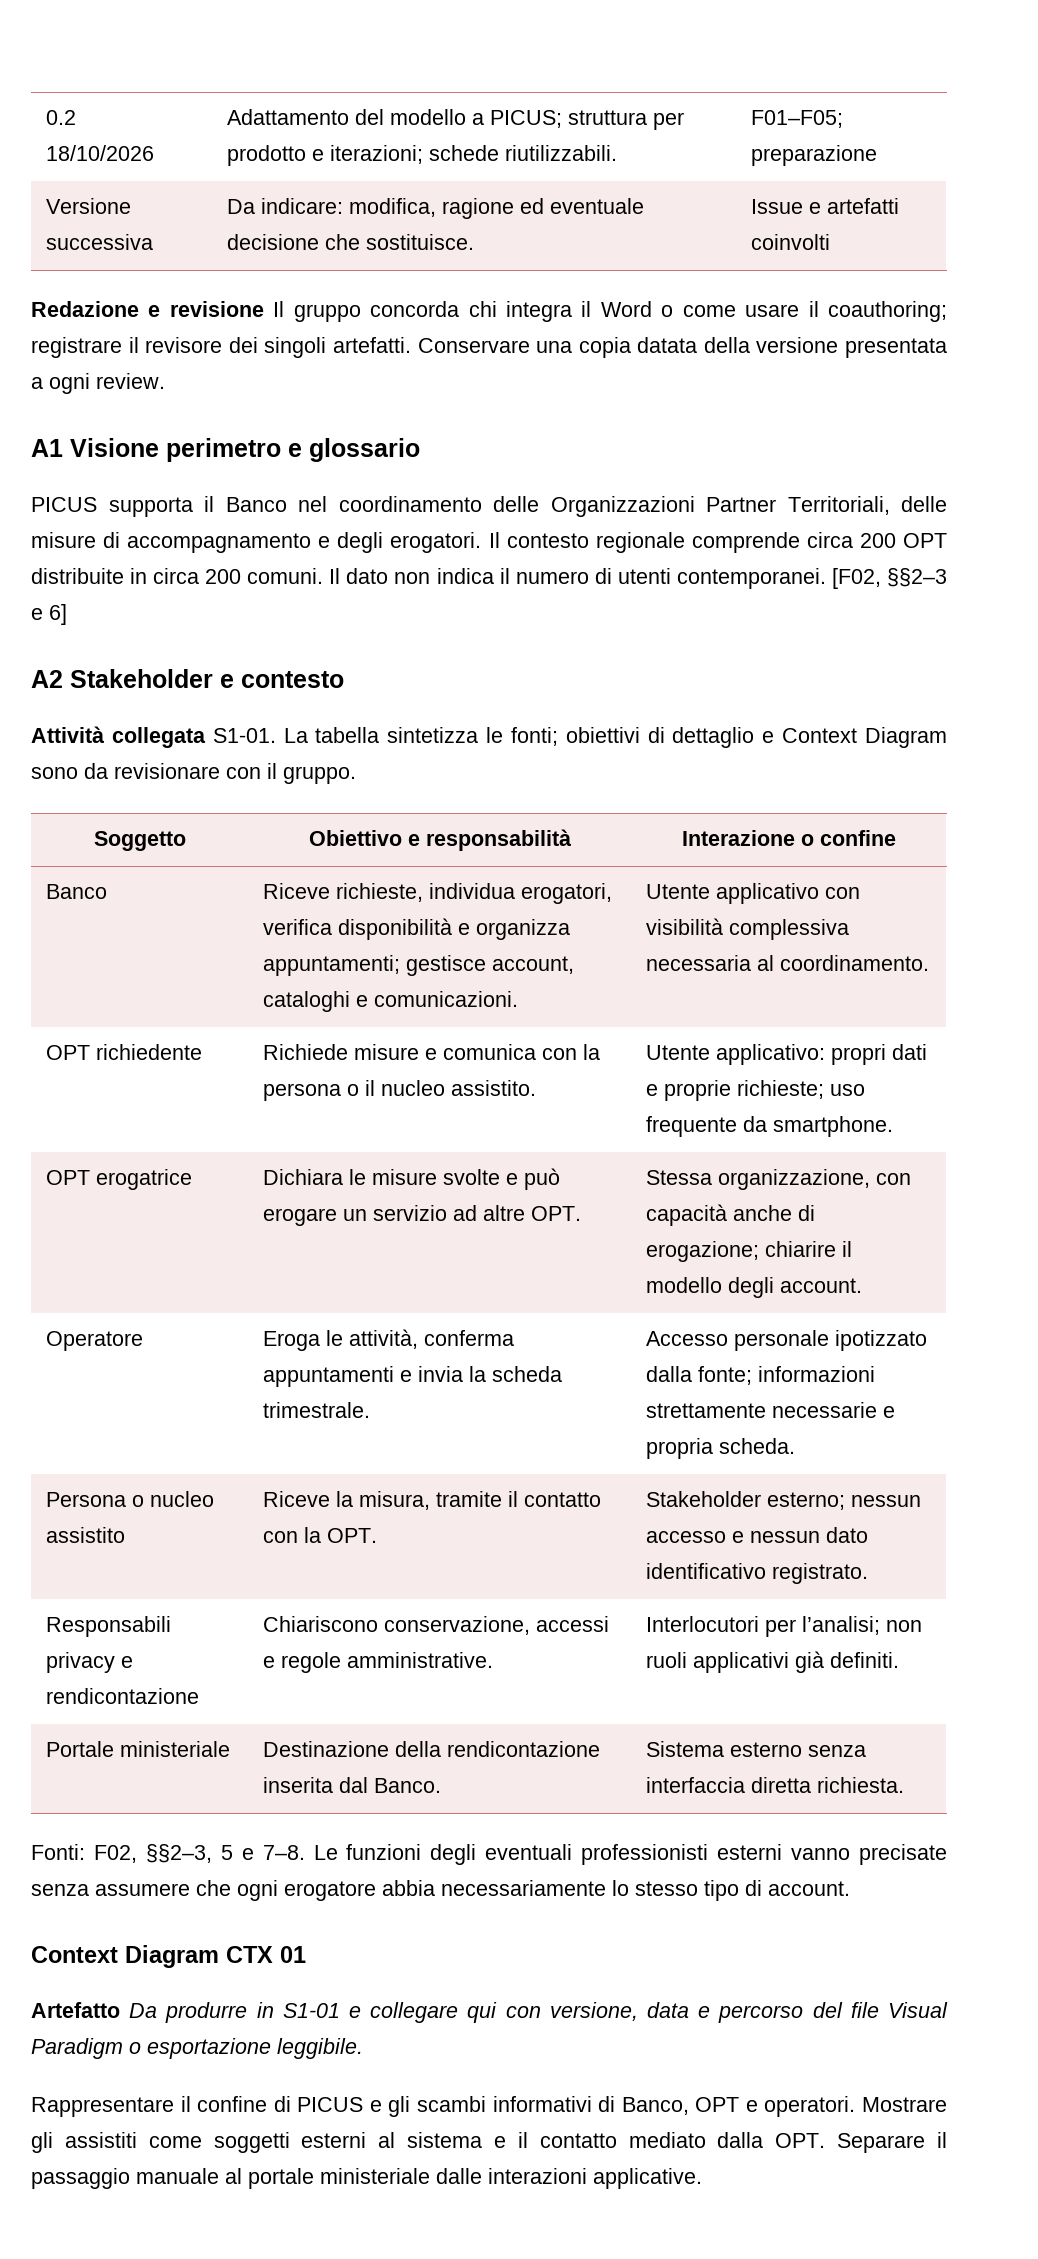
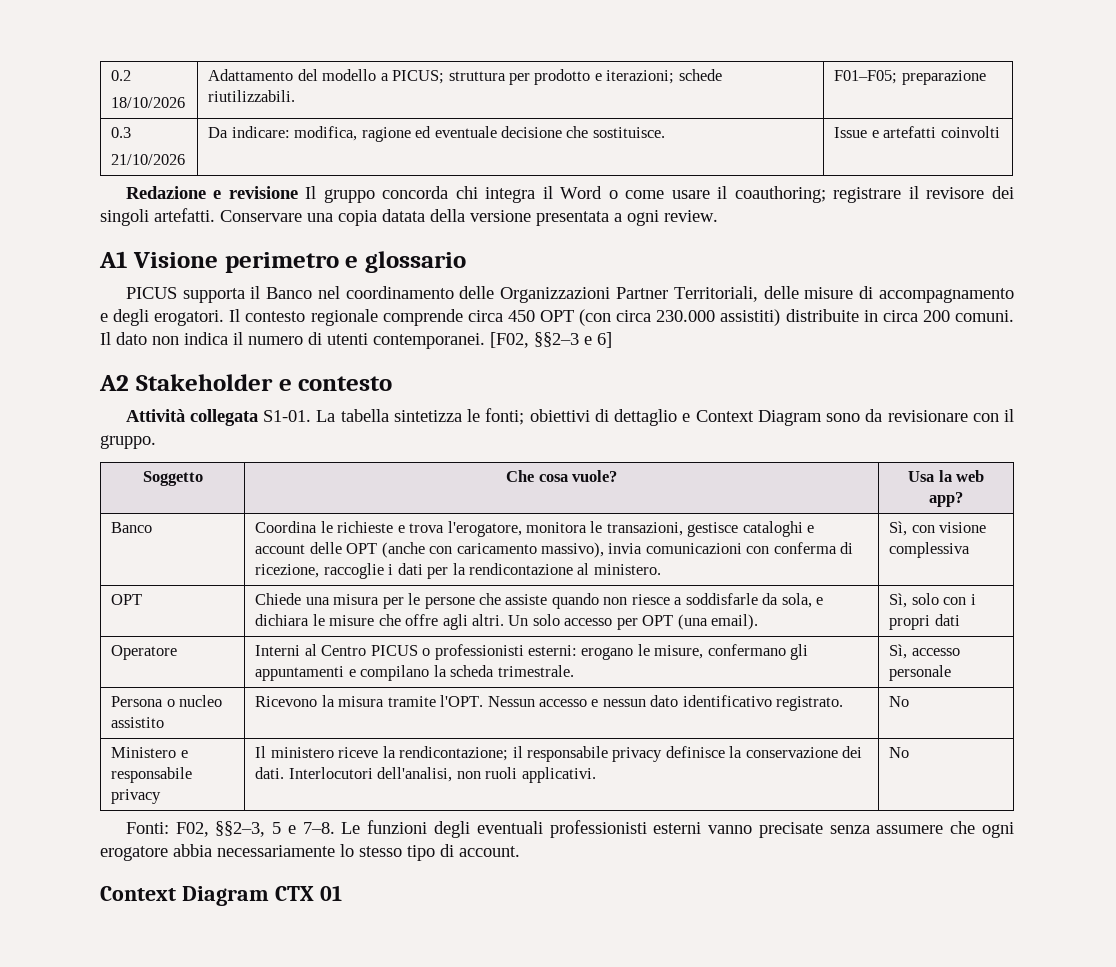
[46,198,132,214] [46,234,154,250] Versione successiva -> [111,127,132,138] [111,154,186,165] 0.3 // 21/10/2026
[859,533,948,548] 200 OPT -> [507,309,781,326] 450 OPT (con circa 230.000 assistiti)
[309,829,572,851] [681,830,896,846] [46,884,108,899] [263,883,613,904] [263,918,571,940] [263,955,575,976] [263,991,519,1012] [646,883,861,904] [646,918,850,940] [646,955,930,971] [46,1044,203,1060] [263,1044,601,1060] [263,1080,537,1101] [646,1044,928,1065] [646,1080,866,1101] [646,1116,894,1137] [46,1169,193,1190] [263,1168,561,1190] [263,1205,582,1226] [646,1169,912,1190] [646,1204,816,1226] [646,1241,853,1262] [646,1277,863,1298] [46,1331,144,1351] [263,1329,515,1351] Obiettivo e responsabilità | Interazione o confine // Banco | Riceve richieste, individua erogatori, verifica disponibilità e organizza appuntamenti; gestisce account, cataloghi e comunicazioni. | Utente applicativo con visibilità complessiva necessaria al coordinamento. // OPT richiedente | Richiede misure e comunica con la persona o il nucleo assistito. | Utente applicativo: propri dati e proprie richieste; uso frequente da smartphone. // OPT erogatrice | Dichiara le misure svolte e può erogare un servizio ad altre OPT. | Stessa organizzazione, con capacità anche di erogazione; chiarire il modello degli account. // Operatore | Eroga le attività, conferma -> [506,470,617,482] [908,470,984,482] [929,492,963,507] [111,522,153,533] [255,521,815,537] [255,542,854,558] [255,563,661,579] [889,521,987,536] [889,542,971,558] [111,594,143,605] [255,593,824,609] [255,614,759,630] [889,593,976,608] [889,614,960,630] [111,645,178,660] [255,644,809,660] Che cosa vuole? | Usa la web app? // Banco | Coordina le richieste e trova l'erogatore, monitora le transazioni, gestisce cataloghi e account delle OPT (anche con caricamento massivo), invia comunicazioni con conferma di ricezione, raccoglie i dati per la rendicontazione al ministero. | Sì, con visione complessiva // OPT | Chiede una misura per le persone che assiste quando non riesce a soddisfarle da sola, e dichiara le misure che offre agli altri. Un solo accesso per OPT (una email). | Sì, solo con i propri dati // Operatore | Interni al Centro PICUS o professionisti esterni: erogano le misure, confermano gli
[418,1366,464,1382] invia -> [360,665,430,681] compilano
[646,1331,729,1346] Accesso -> [889,644,960,659] Sì, accesso
[835,1330,928,1351] [646,1366,876,1385] [646,1402,896,1418] [646,1438,796,1459] [46,1491,215,1507] [46,1527,126,1543] [263,1491,602,1510] [263,1527,378,1543] [646,1491,922,1510] ipotizzato dalla fonte; informazioni strettamente necessarie e propria scheda. // Persona o nucleo assistito | Riceve la misura, tramite il contatto con la OPT. | Stakeholder esterno; nessun -> [111,695,223,707] [111,717,165,728] [255,695,535,707] // Persona o nucleo assistito | Ricevono la misura tramite l'OPT. Nessun
[46,1616,172,1637] [46,1652,134,1673] [46,1688,200,1704] [263,1616,610,1635] [263,1652,494,1673] [646,1616,923,1637] [646,1651,900,1673] [46,1741,231,1757] [263,1741,601,1757] [263,1777,442,1793] [646,1741,867,1757] [646,1777,905,1793] // Responsabili privacy e rendicontazione | Chiariscono conservazione, accessi e regole amministrative. | Interlocutori per l’analisi; non ruoli applicativi già definiti. // Portale ministeriale | Destinazione della rendicontazione inserita dal Banco. | Sistema esterno senza interfaccia diretta richiesta. -> [889,696,910,707] [111,747,188,758] [111,767,193,783] [111,789,162,804] [255,746,863,762] [255,767,596,783] [889,747,910,758] | No // Ministero e responsabile privacy | Il ministero riceve la rendicontazione; il responsabile privacy definisce la conservazione dei dati. Interlocutori dell'analisi, non ruoli applicativi. | No
[31,2002,949,2023] [31,2038,363,2059] [31,2096,947,2117] [31,2132,947,2153] [31,2168,702,2189] // Artefatto Da produrre in S1-01 e collegare qui con versione, data e percorso del file Visual Paradigm o esportazione leggibile. // Rappresentare il confine di PICUS e gli scambi informativi di Banco, OPT e operatori. Mostrare gli assistiti come soggetti esterni al sistema e il contatto mediato dalla OPT. Separare il passaggio manuale al portale ministeriale dalle interazioni applicative. -> (342, 893) none

